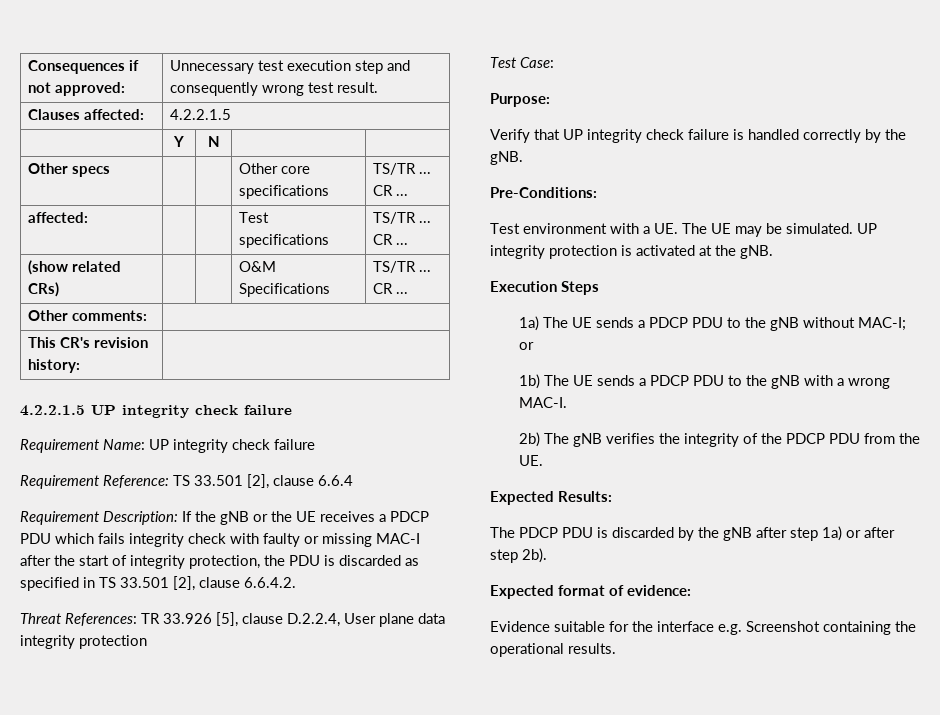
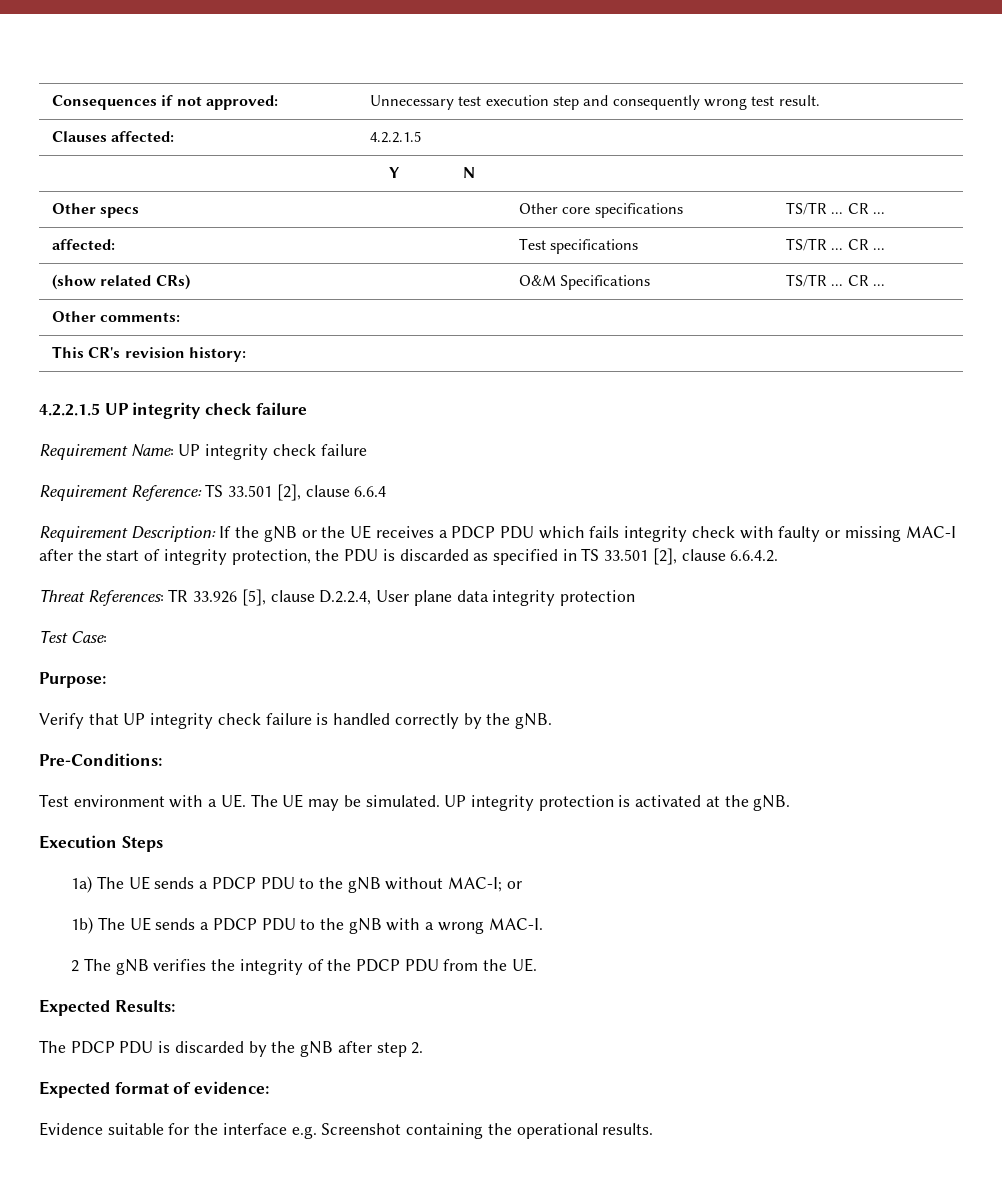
[518,432,540,447] 2b) -> [71,960,80,972] 2
[822,526,895,541] [490,548,547,563] 1a) or after step 2b). -> [411,1042,424,1054] 2.

